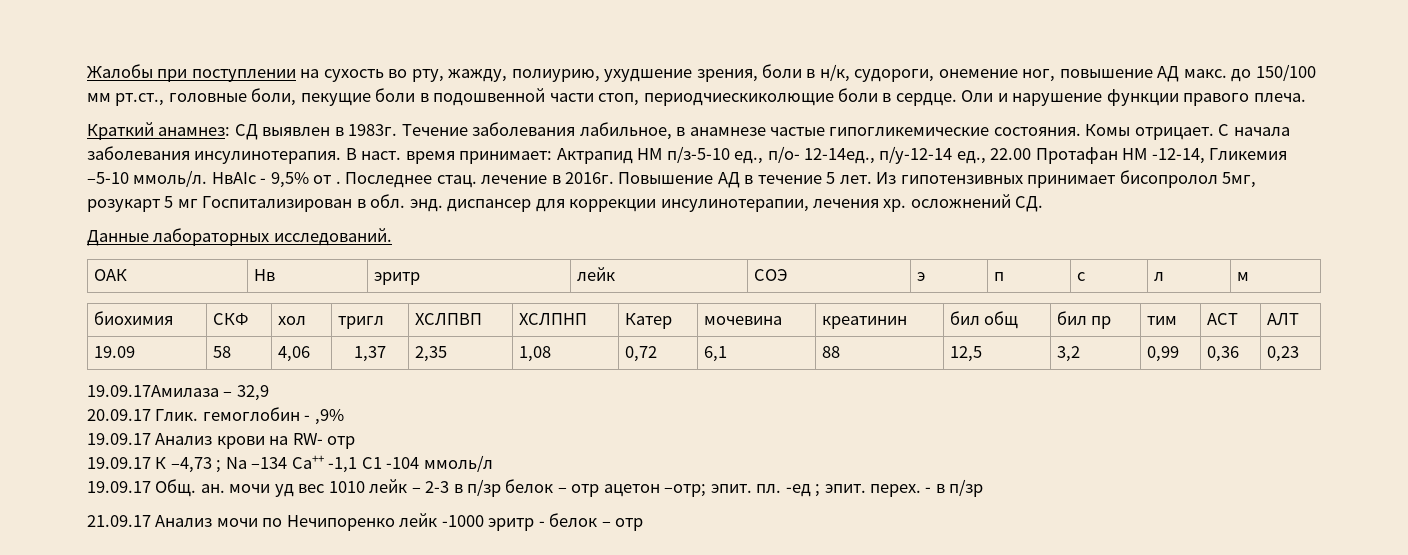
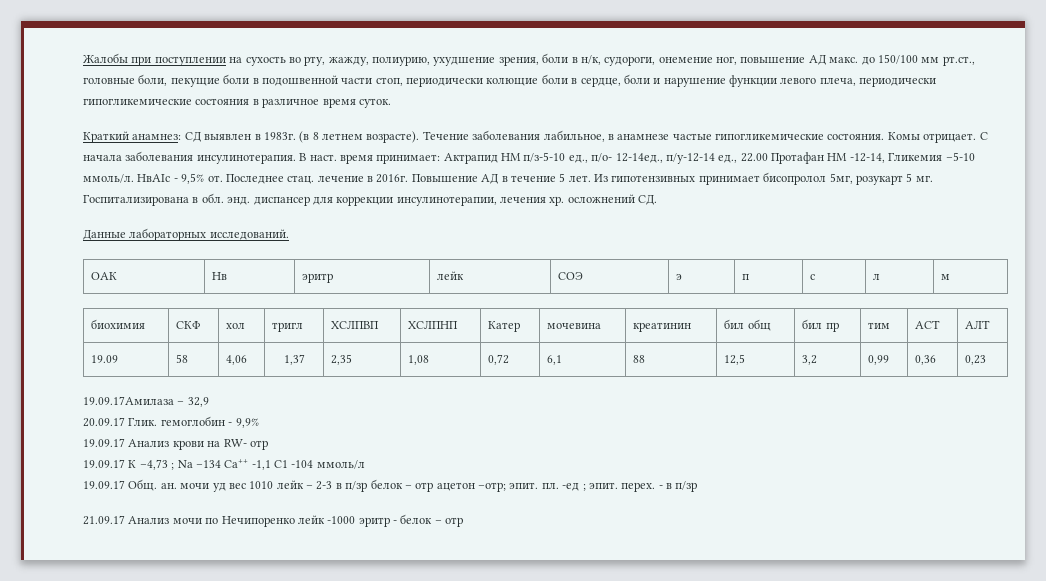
[643,88,1306,106] периодчиескиколющие боли в сердце. Оли и нарушение функции правого плеча. -> [406,74,937,87] [83,98,391,108] периодически колющие боли в сердце, боли и нарушение функции левого плеча, периодически гипогликемические состояния в различное время суток.
(398, 130) none -> [299,131,420,143] (в 8 летнем возрасте).
[313,175,341,184] от . -> [207,175,223,182] от.
[177,196,353,212] мг Госпитализирован -> [915,175,933,182] [83,195,189,206] мг. Госпитализирована
[314,409,344,425] ,9% -> [235,418,259,428] 9,9%

